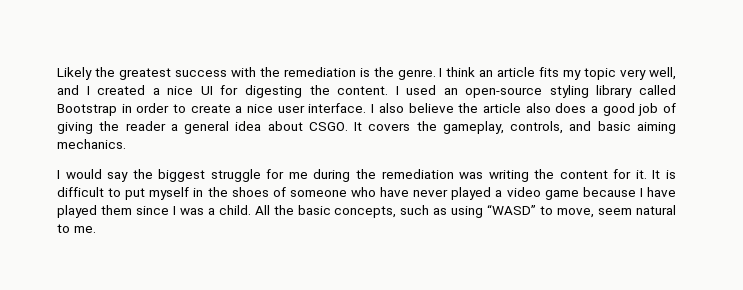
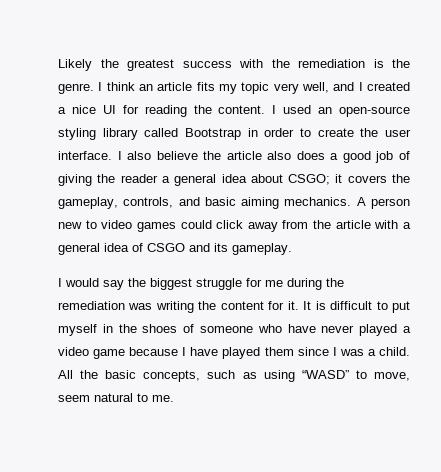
[244,85,302,98] digesting -> [144,105,187,117] reading
[235,104,274,113] a nice -> [360,128,379,137] the
[308,122,363,131] CSGO. It -> [288,174,343,185] CSGO; it
(126, 144) none -> [356,197,410,209] [58,220,411,232] [58,243,292,255] A person new to video games could click away from the article with a general idea of CSGO and its gameplay.

